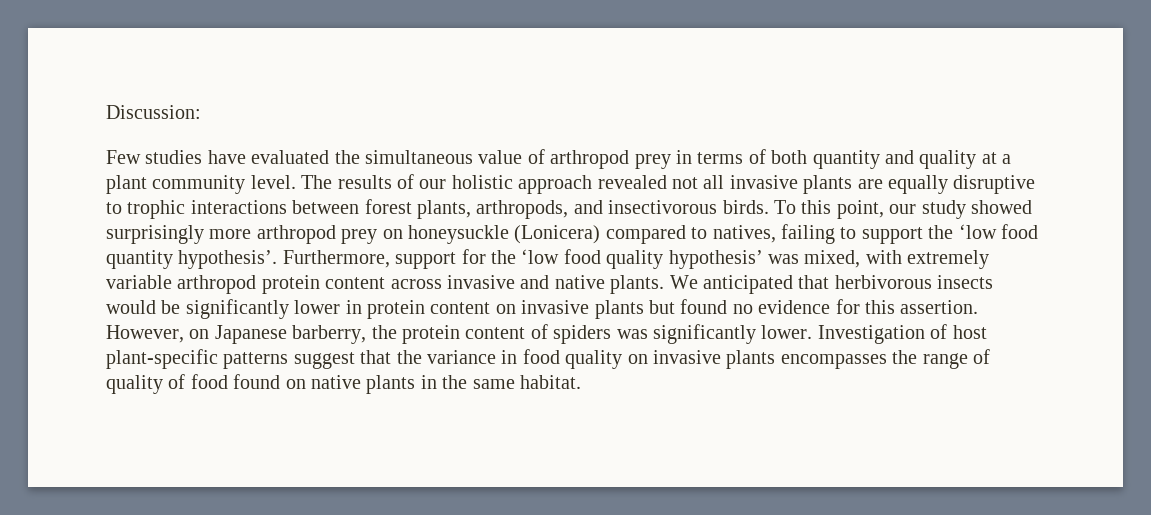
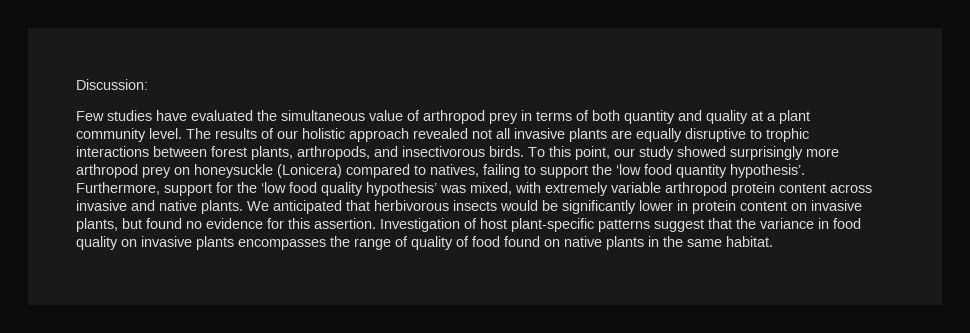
[594,300,644,319] plants -> [76,218,118,232] plants,
[106,324,813,344] However, on Japanese barberry, the protein content of spiders was significantly lower. -> (376, 223) none

